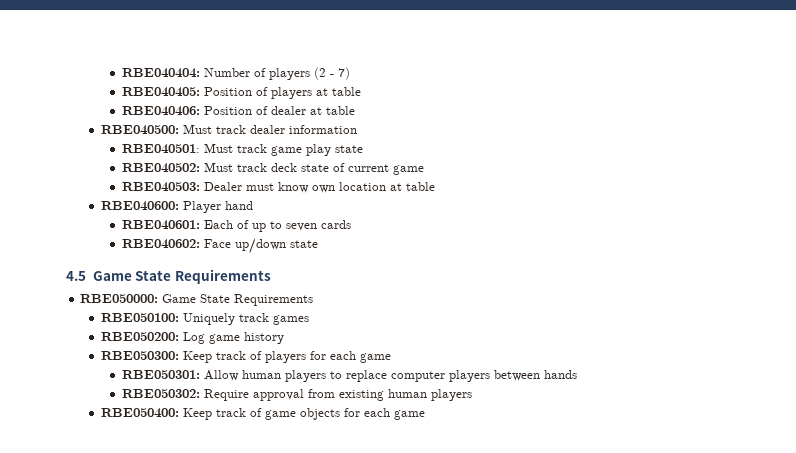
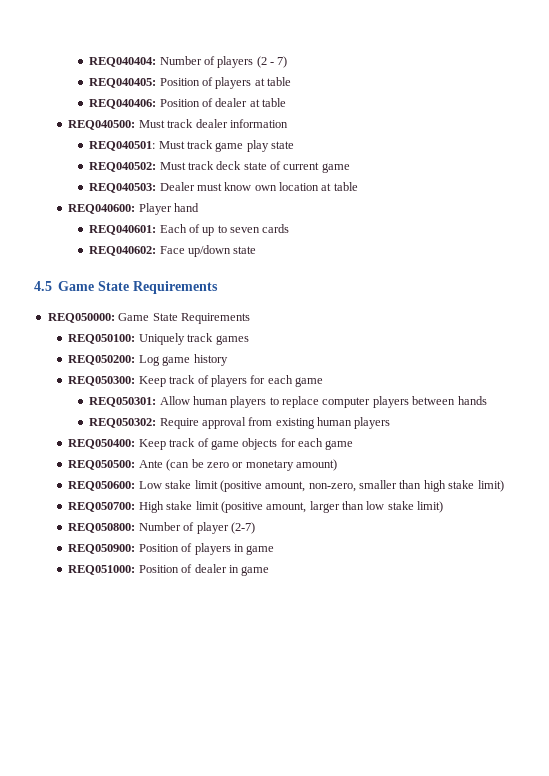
[121,68,200,78] RBE040404: -> [89,57,157,67] REQ040404:
[121,87,200,97] RBE040405: -> [89,78,157,88] REQ040405:
[121,106,200,116] RBE040406: -> [89,99,157,109] REQ040406:
[101,125,180,135] RBE040500: -> [68,120,136,130] REQ040500:
[121,144,200,154] RBE040501: -> [89,141,156,151] REQ040501:
[121,163,200,173] RBE040502: -> [89,162,157,172] REQ040502:
[121,182,200,192] RBE040503: -> [89,183,157,193] REQ040503:
[101,201,180,211] RBE040600: -> [68,204,136,214] REQ040600:
[121,220,200,230] RBE040601: -> [89,225,157,235] REQ040601:
[121,239,200,249] RBE040602: -> [89,246,157,256] REQ040602:
[80,294,314,306] [101,313,180,322] RBE050000: Game State Requirements // RBE050100: -> [47,313,250,324] [68,334,136,344] REQ050000: Game State Requirements // REQ050100:
[101,332,180,341] RBE050200: -> [68,355,136,365] REQ050200:
[101,351,180,360] RBE050300: -> [68,376,136,386] REQ050300:
[121,370,200,379] RBE050301: -> [89,397,157,407] REQ050301:
[121,389,200,398] RBE050302: -> [89,418,157,428] REQ050302:
[101,408,180,418] RBE050400: -> [68,439,136,449] REQ050400:
(426, 415) none -> [68,459,338,471] [68,480,504,492] [68,501,444,513] [68,522,255,534] [68,543,275,555] [68,564,270,576] // REQ050500: Ante (can be zero or monetary amount) // REQ050600: Low stake limit (positive amount, non-zero, smaller than high stake limit) // REQ050700: High stake limit (positive amount, larger than low stake limit) // REQ050800: Number of player (2-7) // REQ050900: Position of players in game // REQ051000: Position of dealer in game

